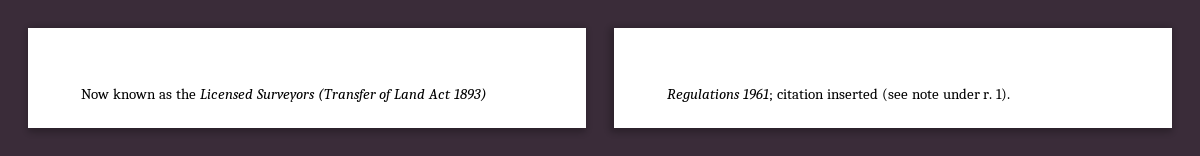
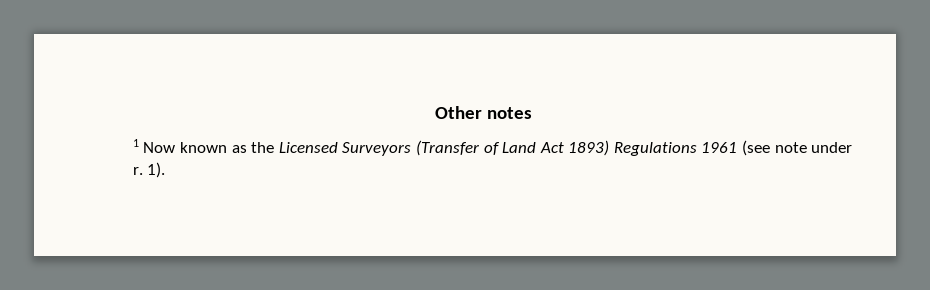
(81, 94) none -> [434,106,532,119] [132,139,139,147] Other notes // 1
[742,88,878,102] 1961; citation inserted -> [701,142,738,153] 1961

